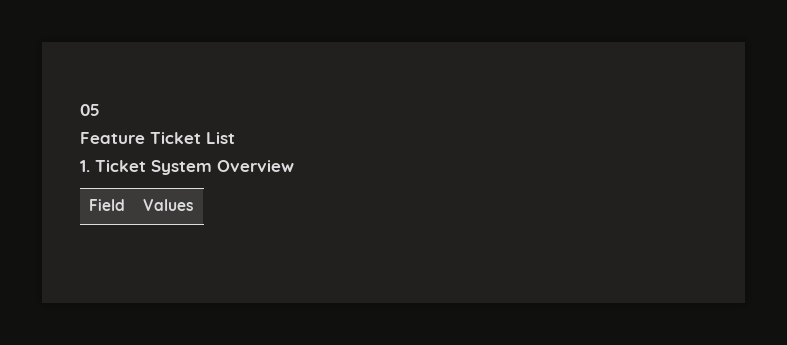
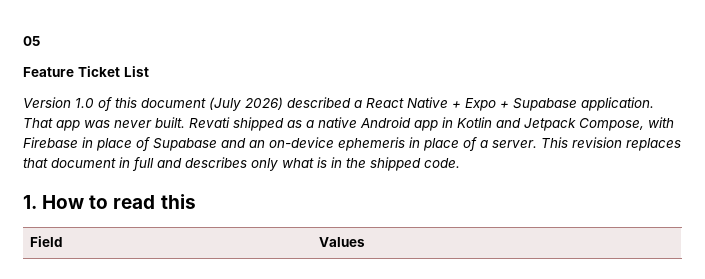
[80,160,294,175] 1. Ticket System Overview -> [23,97,654,111] [23,117,674,131] [23,137,681,151] [23,157,460,171] [23,194,196,209] Version 1.0 of this document (July 2026) described a React Native + Expo + Supabase application. That app was never built. Revati shipped as a native Android app in Kotlin and Jetpack Compose, with Firebase in place of Supabase and an on-device ephemeris in place of a server. This revision replaces that document in full and describes only what is in the shipped code. // 1. How to read this

